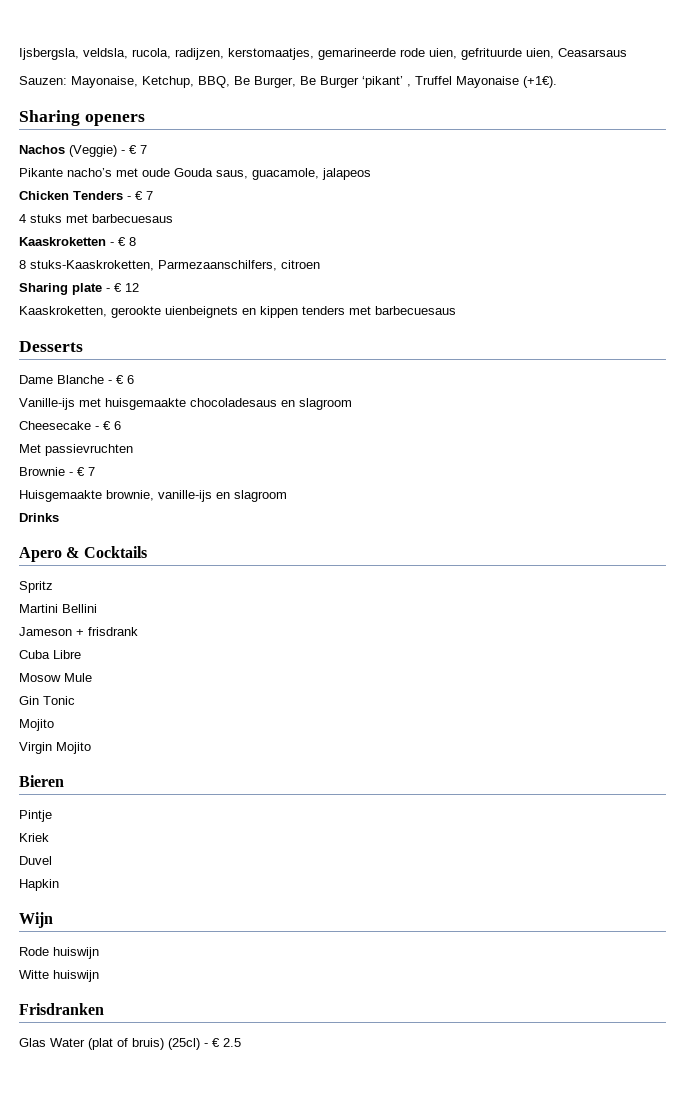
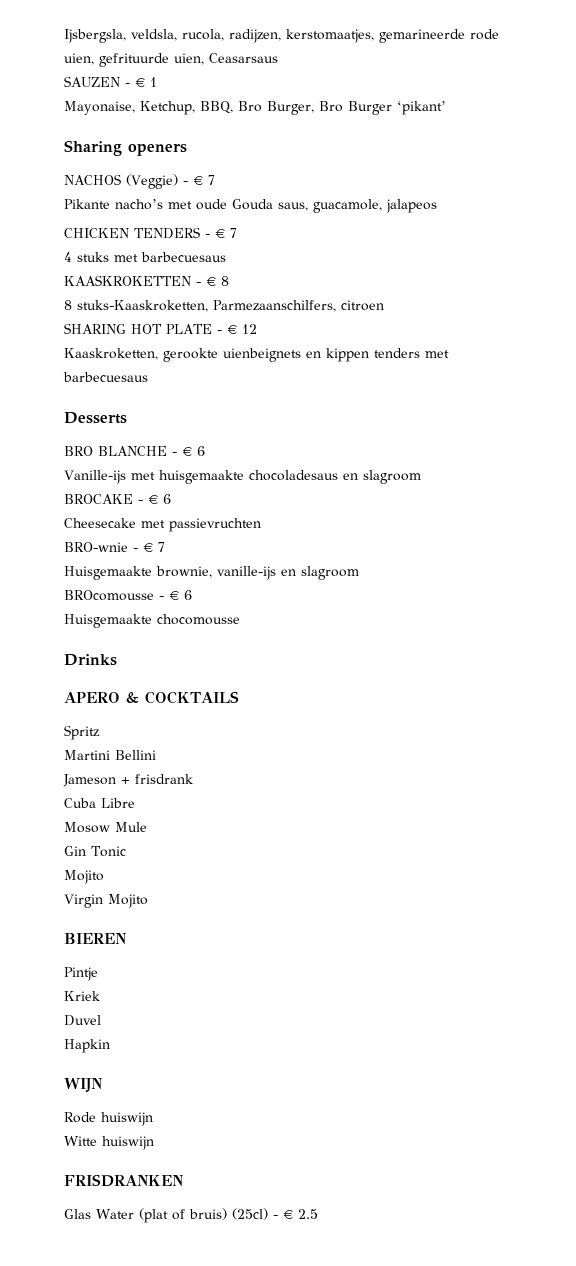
[19,76,557,88] Sauzen: Mayonaise, Ketchup, BBQ, Be Burger, Be Burger ‘pikant’ , Truffel Mayonaise (+1€). -> [64,76,157,87] [64,101,446,115] SAUZEN - € 1 // Mayonaise, Ketchup, BBQ, Bro Burger, Bro Burger ‘pikant’
[19,145,65,154] Nachos -> [64,174,121,185] NACHOS
[19,191,123,200] Chicken Tenders -> [64,227,200,239] CHICKEN TENDERS
[19,237,106,246] Kaaskroketten -> [64,275,191,286] KAASKROKETTEN
[19,283,102,295] Sharing plate -> [64,323,212,334] SHARING HOT PLATE
[19,375,104,384] Dame Blanche -> [64,446,167,456] BRO BLANCHE
[19,421,121,430] [19,444,41,453] Cheesecake - € 6 // Met -> [64,494,171,504] [64,518,165,528] BROCAKE - € 6 // Cheesecake met
[19,467,65,476] Brownie -> [64,542,128,552] BRO-wnie
[19,513,59,522] [19,546,147,562] Drinks // Apero & Cocktails -> [64,590,192,601] [64,614,240,628] [64,654,117,666] [64,691,239,704] BROcomousse - € 6 // Huisgemaakte chocomousse // Drinks // APERO & COCKTAILS
[19,775,64,787] Bieren -> [64,933,127,944] BIEREN
[19,912,53,928] Wijn -> [64,1078,103,1093] WIJN
[19,1003,104,1015] Frisdranken -> [64,1174,184,1187] FRISDRANKEN

